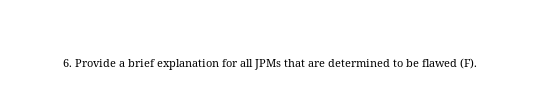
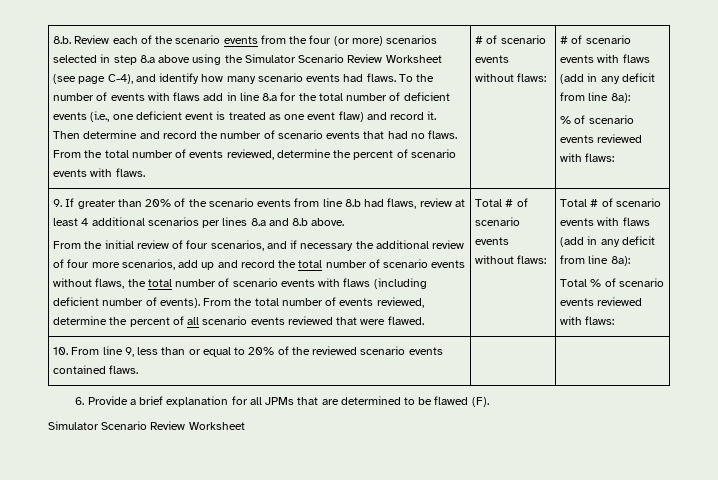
(62, 63) none -> [53,35,438,46] [53,54,442,65] [53,73,435,84] [53,92,450,101] [53,111,437,122] [53,130,458,139] [53,149,456,160] [53,168,145,177] [475,35,546,44] [475,55,510,63] [475,73,547,82] [560,35,631,44] [560,54,650,63] [560,73,655,84] [560,92,630,103] [560,115,634,124] [560,134,643,143] [560,153,615,162] [53,198,465,209] [53,217,345,228] [53,240,465,251] [53,259,466,270] [53,278,427,289] [53,297,424,308] [53,316,424,327] [475,198,528,207] [475,217,521,226] [475,237,510,245] [475,255,547,264] [560,198,661,207] [560,217,650,226] [560,236,655,247] [560,255,630,266] [560,278,664,287] [560,297,643,306] [560,316,615,325] [53,346,443,357] [53,365,139,374] 8.b. Review each of the scenario events from the four (or more) scenarios selected in step 8.a above using the Simulator Scenario Review Worksheet (see page C-4), and identify how many scenario events had flaws. To the number of events with flaws add in line 8.a for the total number of deficient events (i.e., one deficient event is treated as one event flaw) and record it. Then determine and record the number of scenario events that had no flaws. From the total number of events reviewed, determine the percent of scenario events with flaws. | # of scenario events without flaws: | # of scenario events with flaws (add in any deficit from line 8a): // % of scenario events reviewed with flaws: // 9. If greater than 20% of the scenario events from line 8.b had flaws, review at least 4 additional scenarios per lines 8.a and 8.b above. // From the initial review of four scenarios, and if necessary the additional review of four more scenarios, add up and record the total number of scenario events without flaws, the total number of scenario events with flaws (including deficient number of events). From the total number of events reviewed, determine the percent of all scenario events reviewed that were flawed. | Total # of scenario events without flaws: | Total # of scenario events with flaws (add in any deficit from line 8a): // Total % of scenario events reviewed with flaws: // 10. From line 9, less than or equal to 20% of the reviewed scenario events contained flaws. | | //
(477, 63) none -> [48,421,245,430] // Simulator Scenario Review Worksheet

